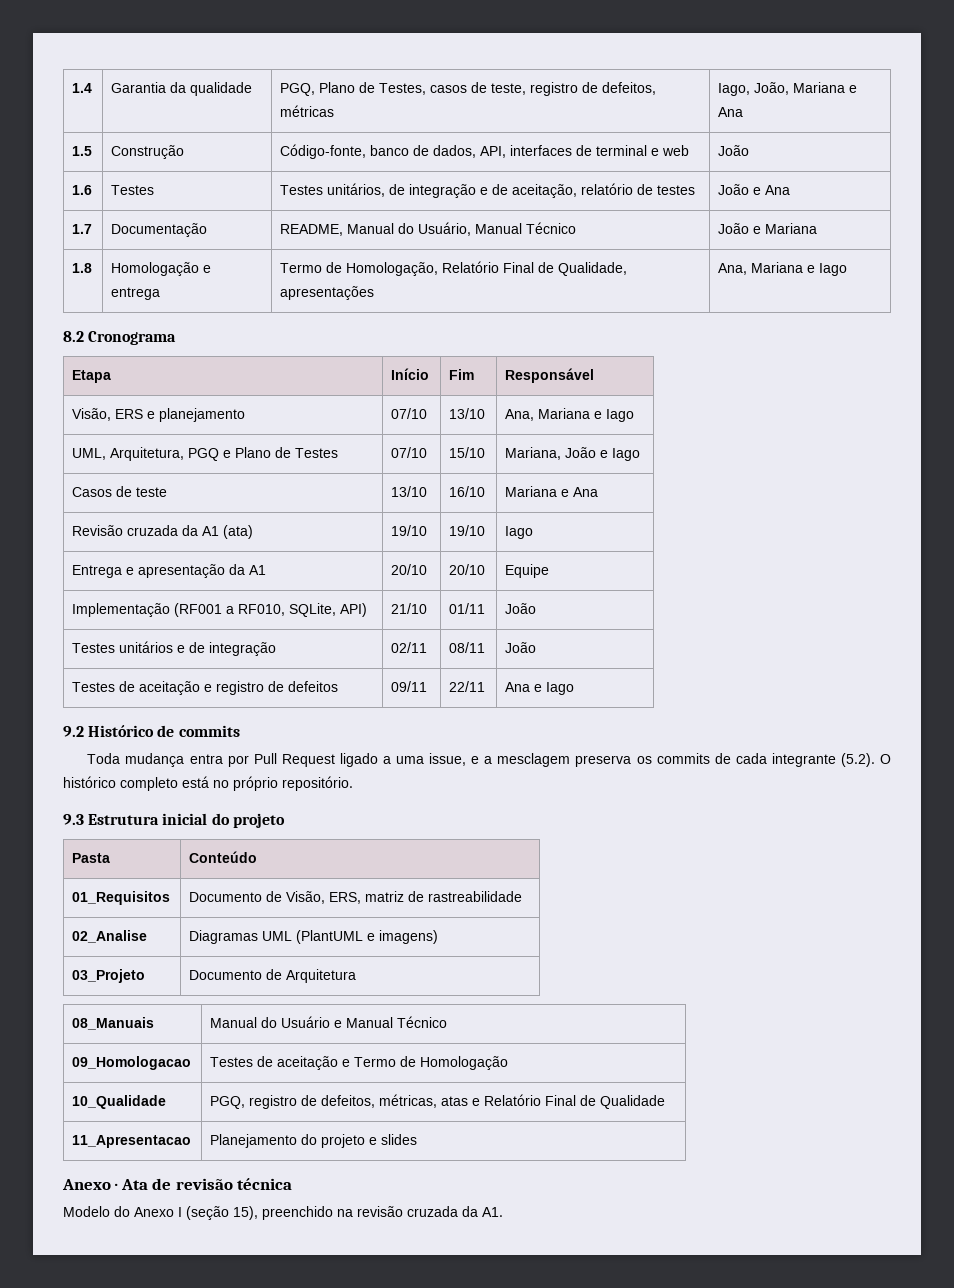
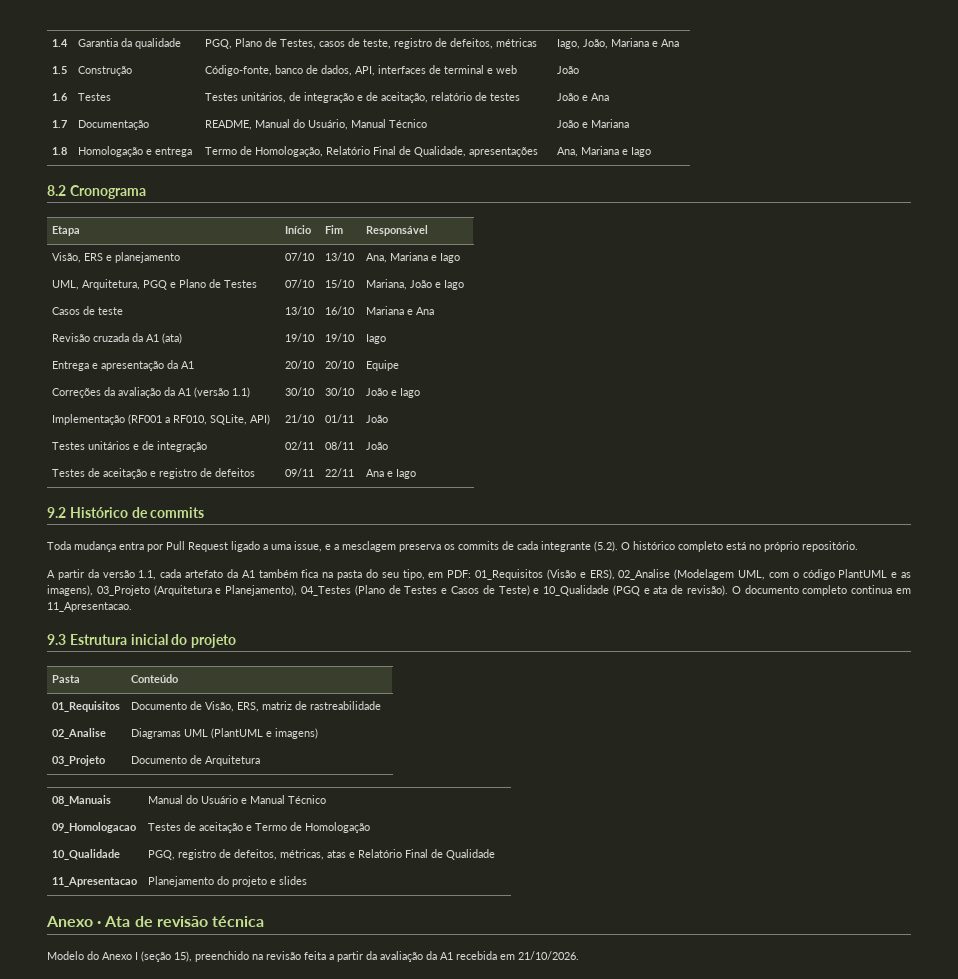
(550, 571) none -> [52,387,251,398] [285,387,316,396] [325,387,356,396] [366,388,421,398] // Correções da avaliação da A1 (versão 1.1) | 30/10 | 30/10 | João e Iago
(353, 783) none -> [47,569,912,580] [47,585,911,596] [47,602,132,612] // A partir da versão 1.1, cada artefato da A1 também fica na pasta do seu tipo, em PDF: 01_Requisitos (Visão e ERS), 02_Analise (Modelagem UML, com o código PlantUML e as imagens), 03_Projeto (Arquitetura e Planejamento), 04_Testes (Plano de Testes e Casos de Teste) e 10_Qualidade (PGQ e ata de revisão). O documento completo continua em 11_Apresentacao.
[407,1206,503,1217] cruzada da A1. -> [304,951,579,962] feita a partir da avaliação da A1 recebida em 21/10/2026.

